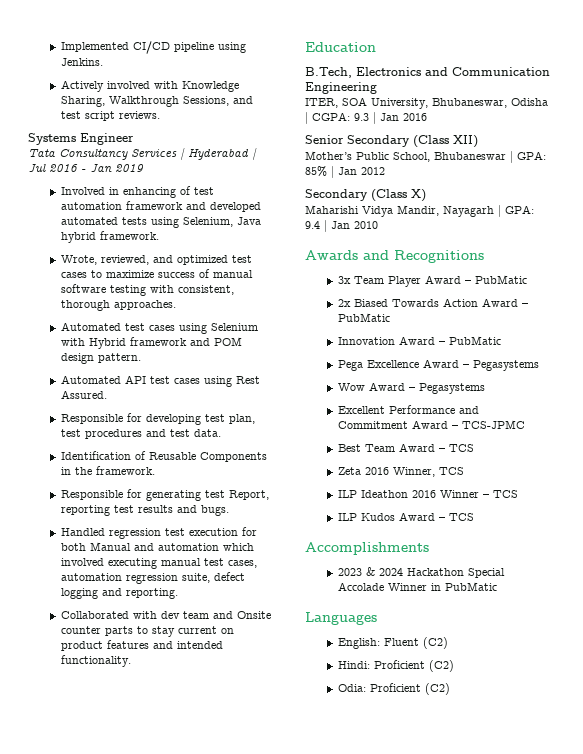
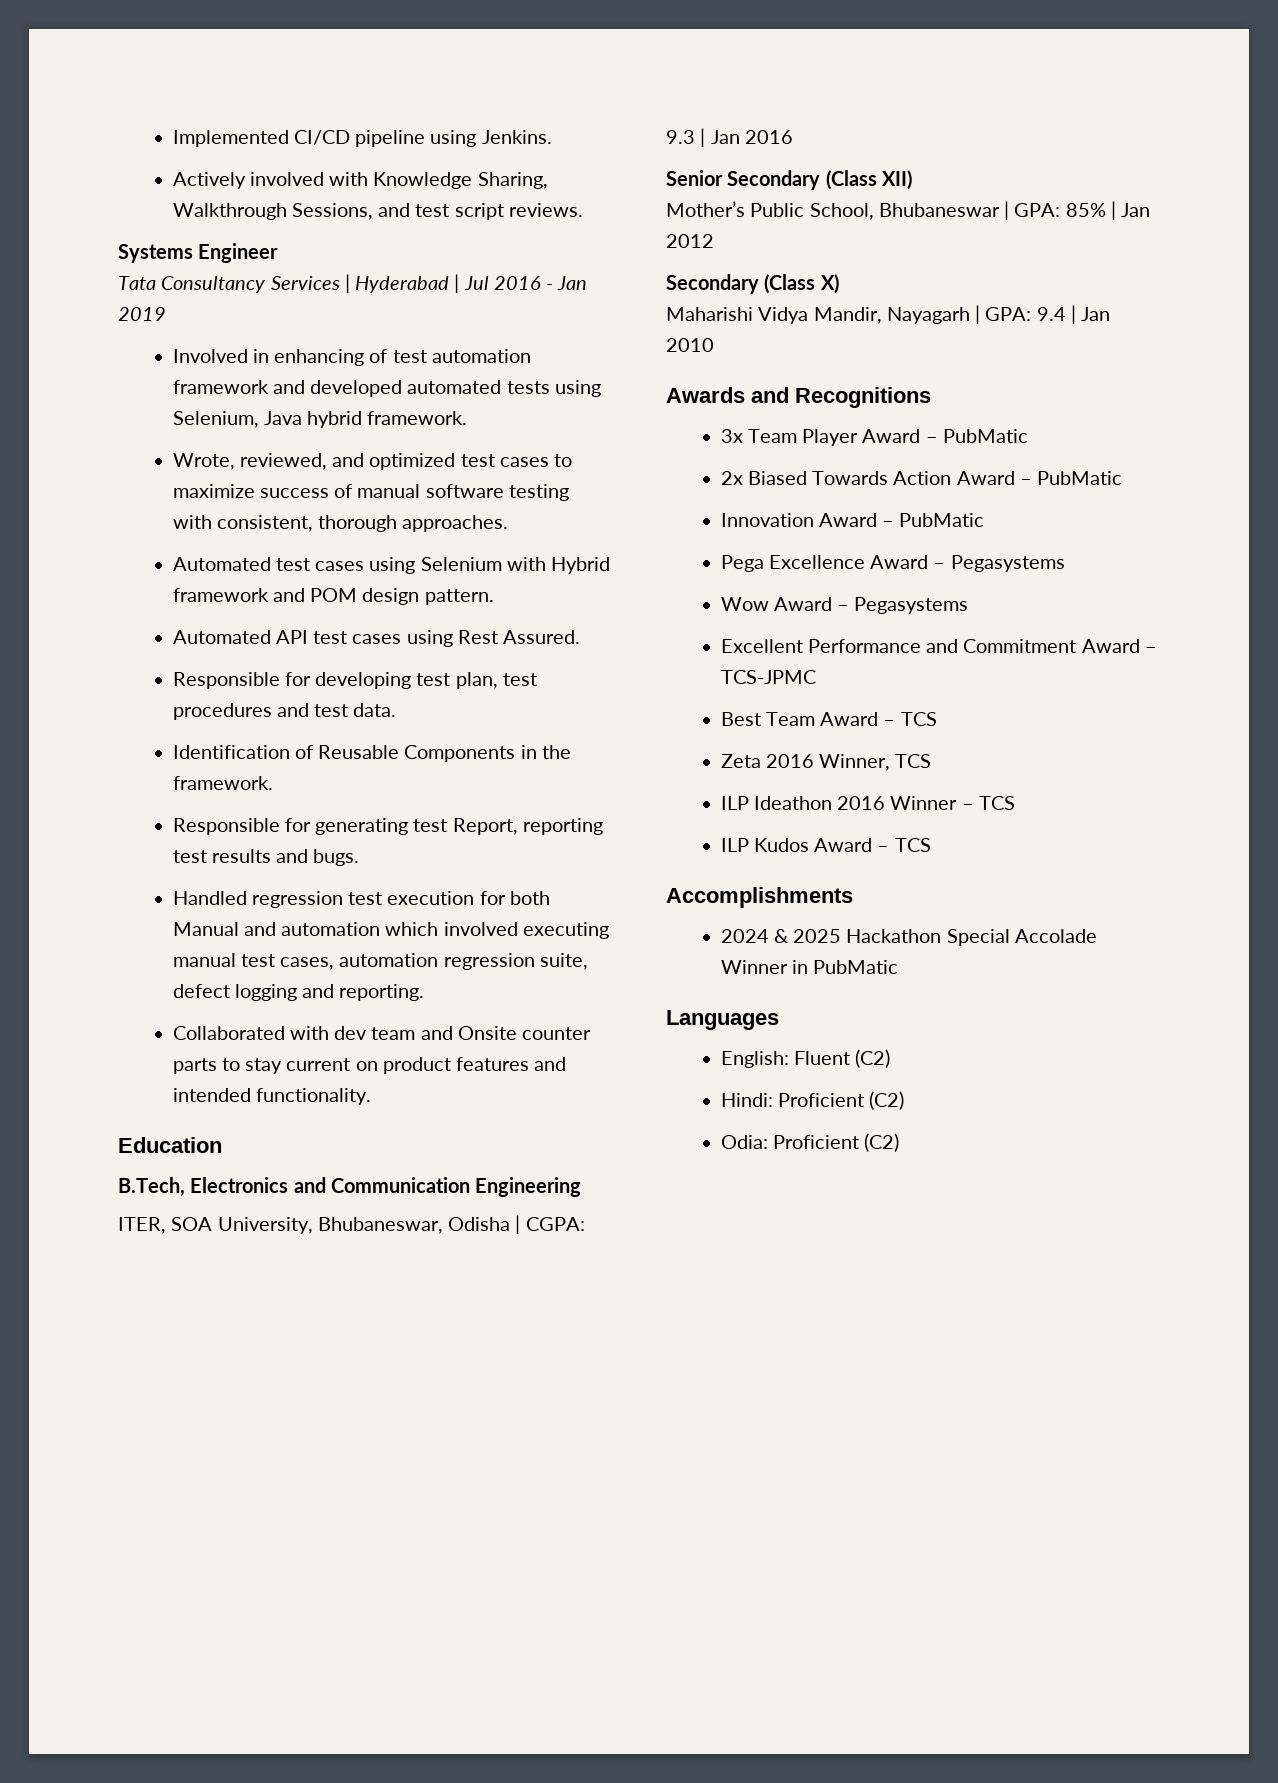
[337,567,403,576] 2023 & 2024 -> [720,929,842,943] 2024 & 2025

